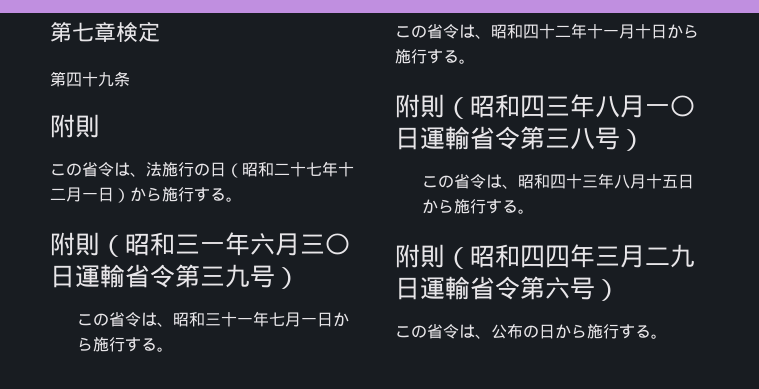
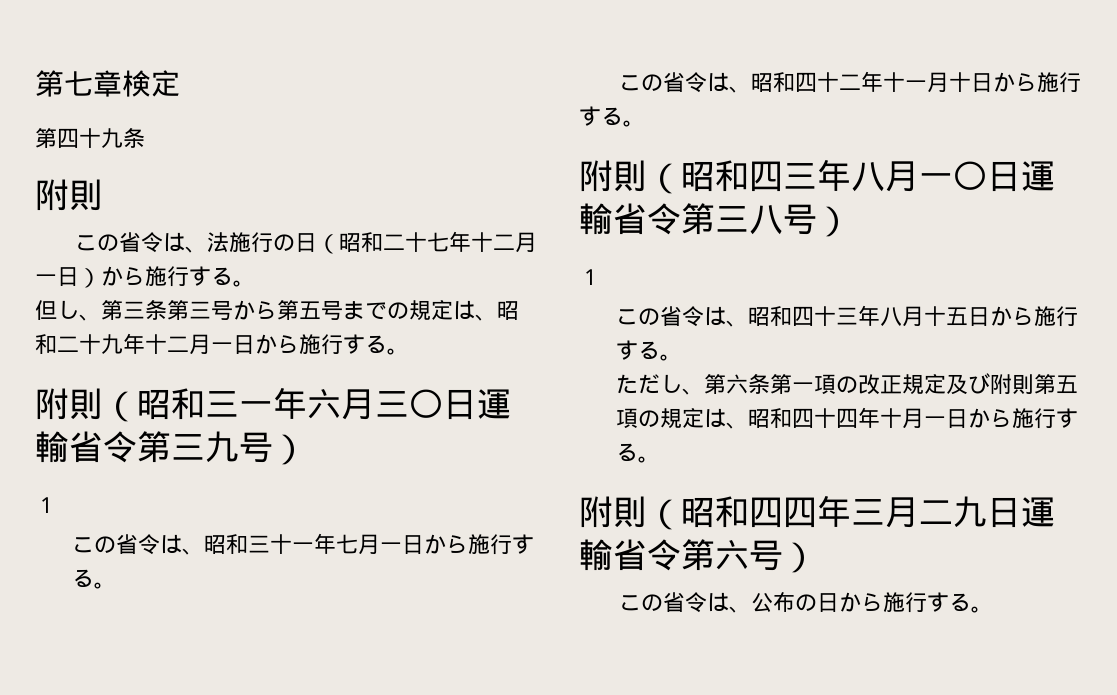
(242, 199) none -> [35,300,519,321] [35,333,409,355] // 但し、第三条第三号から第五号までの規定は、昭和二十九年十二月一日から施行する。
(300, 278) none -> [35,497,57,513] // １
(645, 140) none -> [579,269,601,285] // １
(534, 211) none -> [616,373,1079,395] [616,407,1079,429] [616,443,661,463] // ただし、第六条第一項の改正規定及び附則第五項の規定は、昭和四十四年十月一日から施行する。

